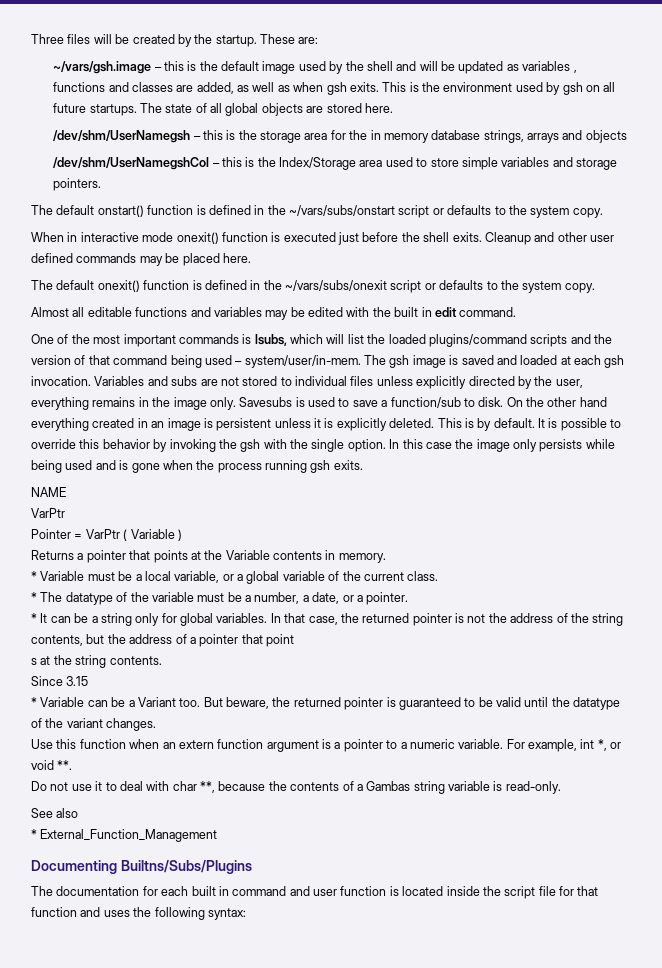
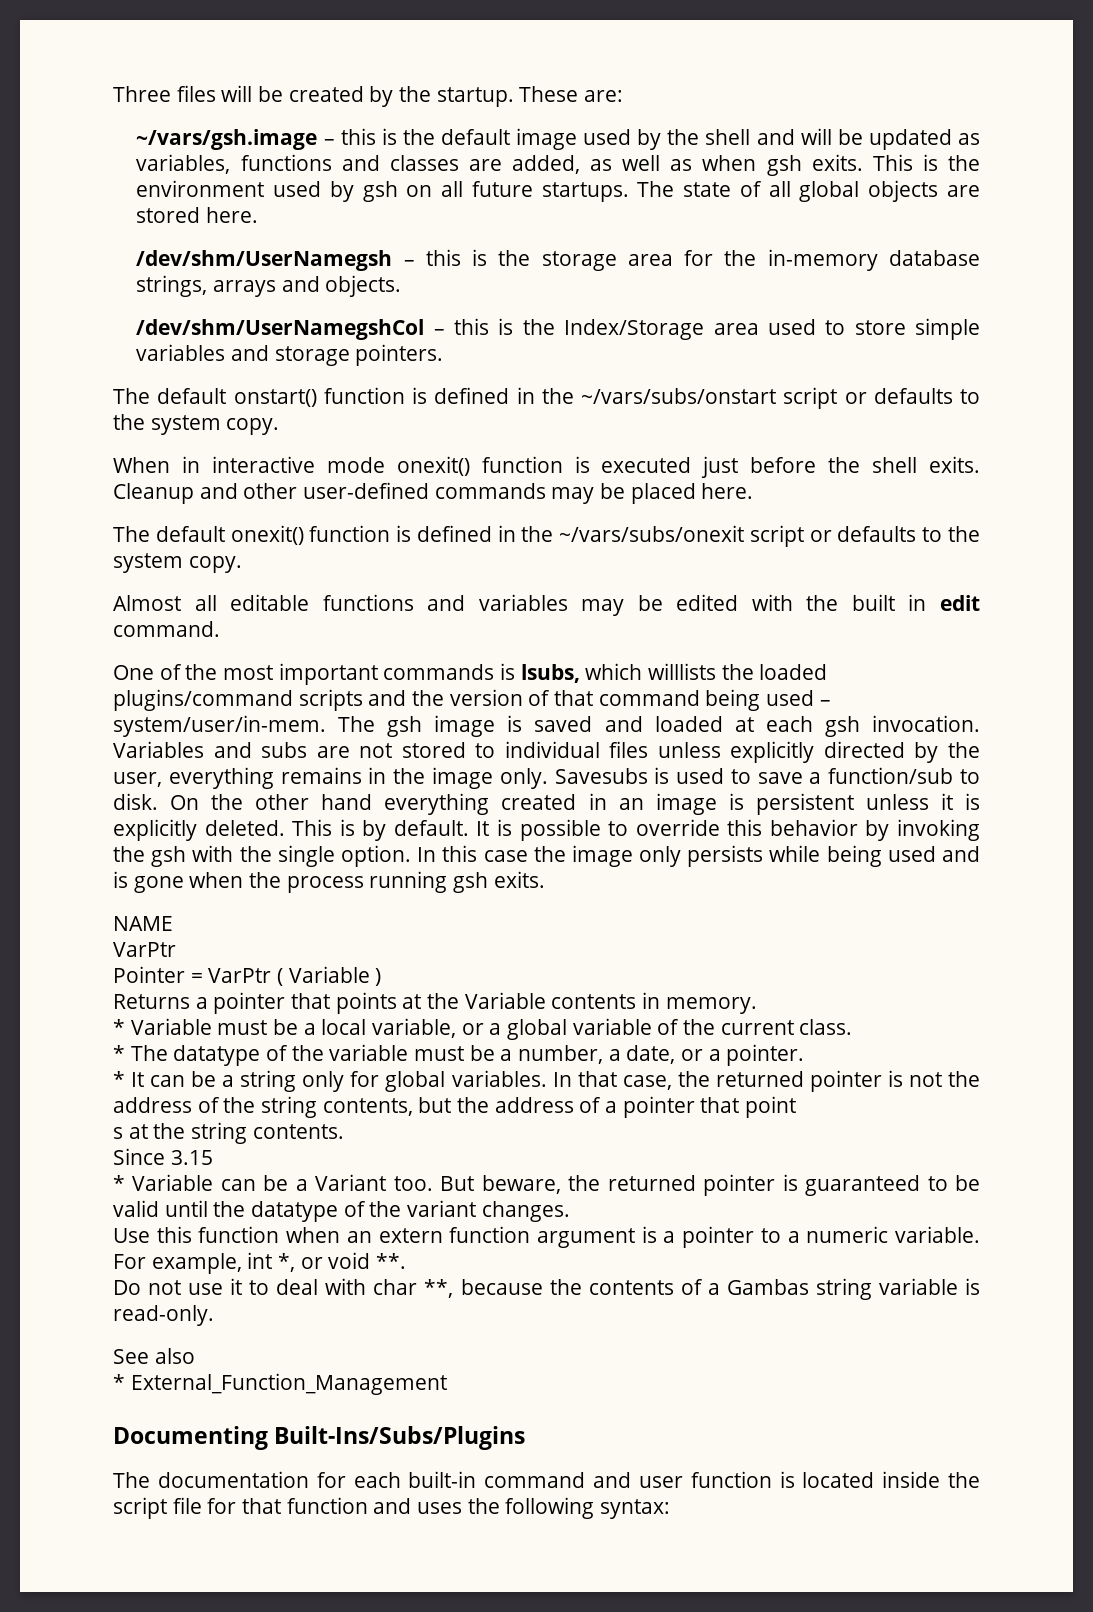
[522,61,577,73] variables , -> [136,154,231,174] variables,
[370,130,429,143] in memory -> [767,249,878,271] in-memory
[585,130,627,143] objects -> [325,275,402,297] objects.
[590,235,614,242] [31,253,73,263] user defined -> [303,482,430,499] user-defined
[326,334,364,344] will list -> [648,663,717,680] willlists
[120,860,252,874] Builtns/Subs/Plugins -> [274,1426,526,1450] Built-Ins/Subs/Plugins
[191,886,229,896] built in -> [408,1471,477,1488] built-in

